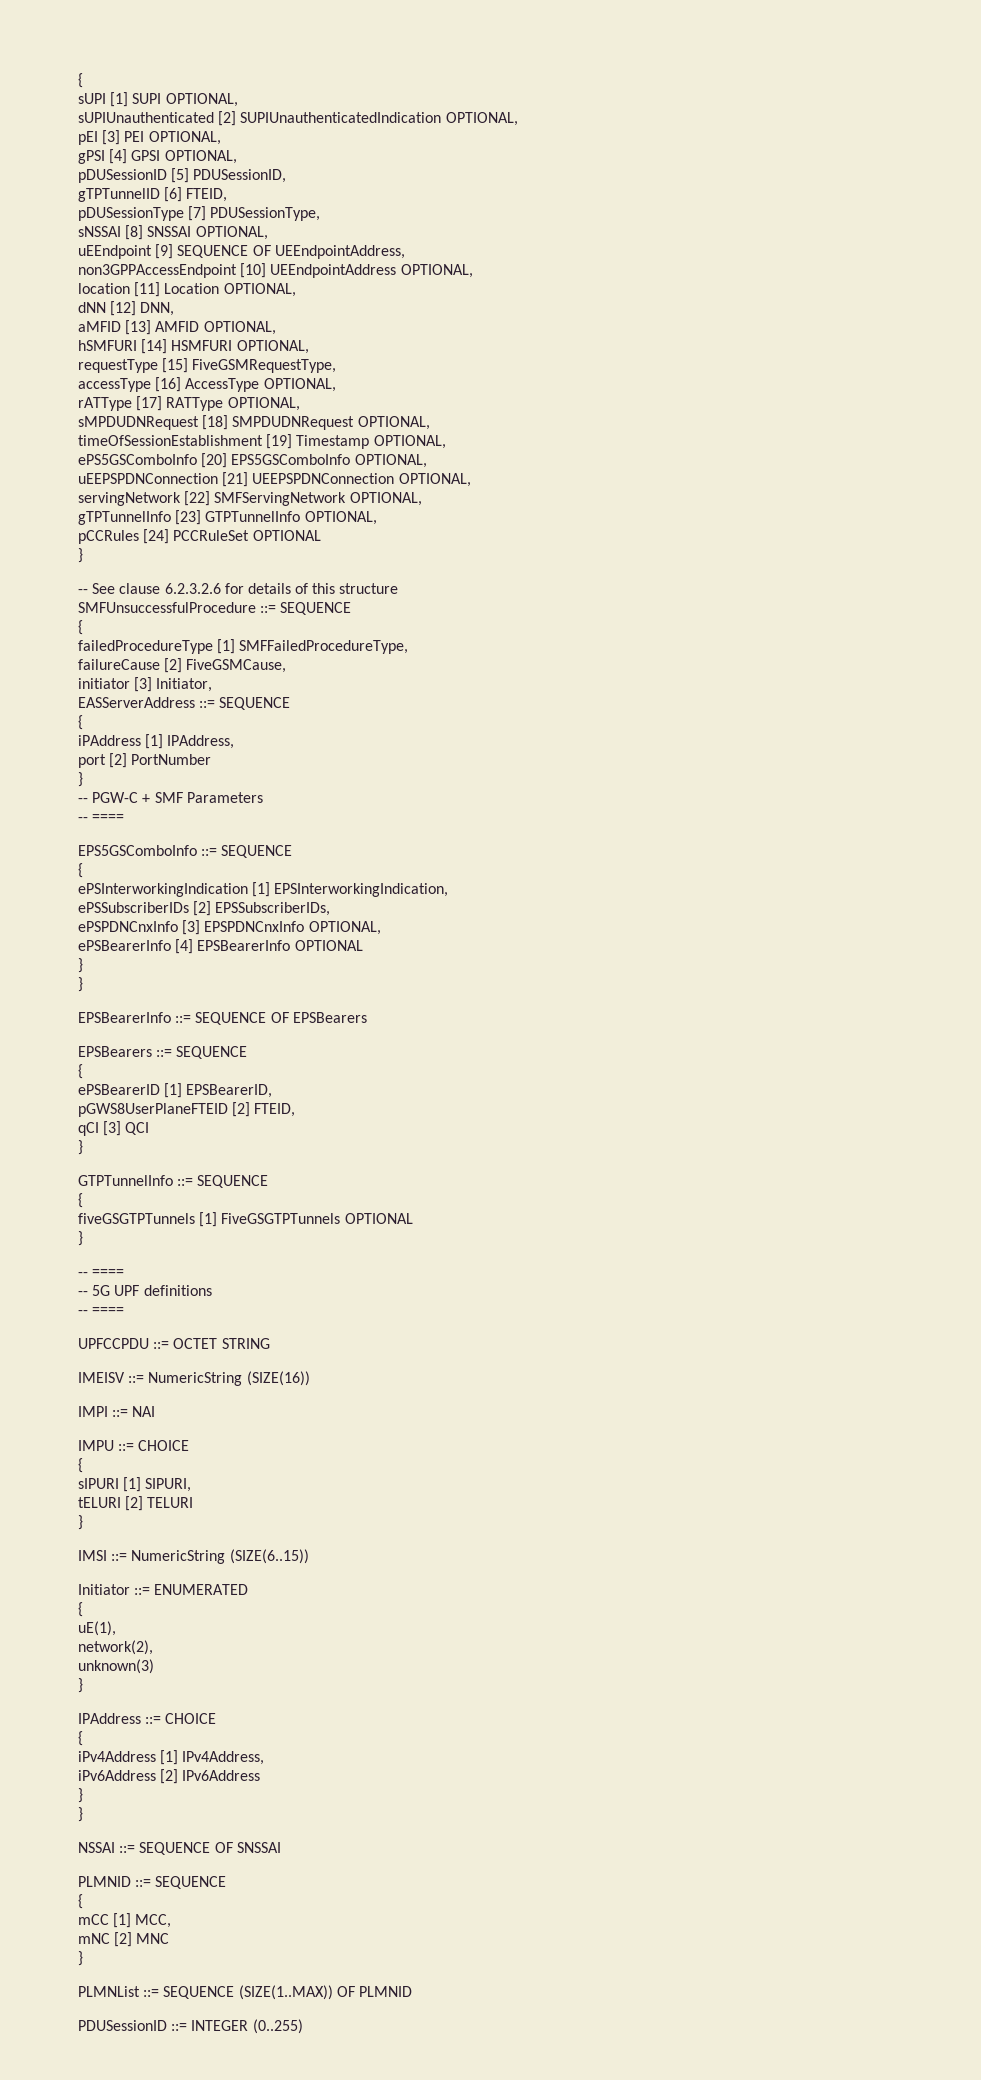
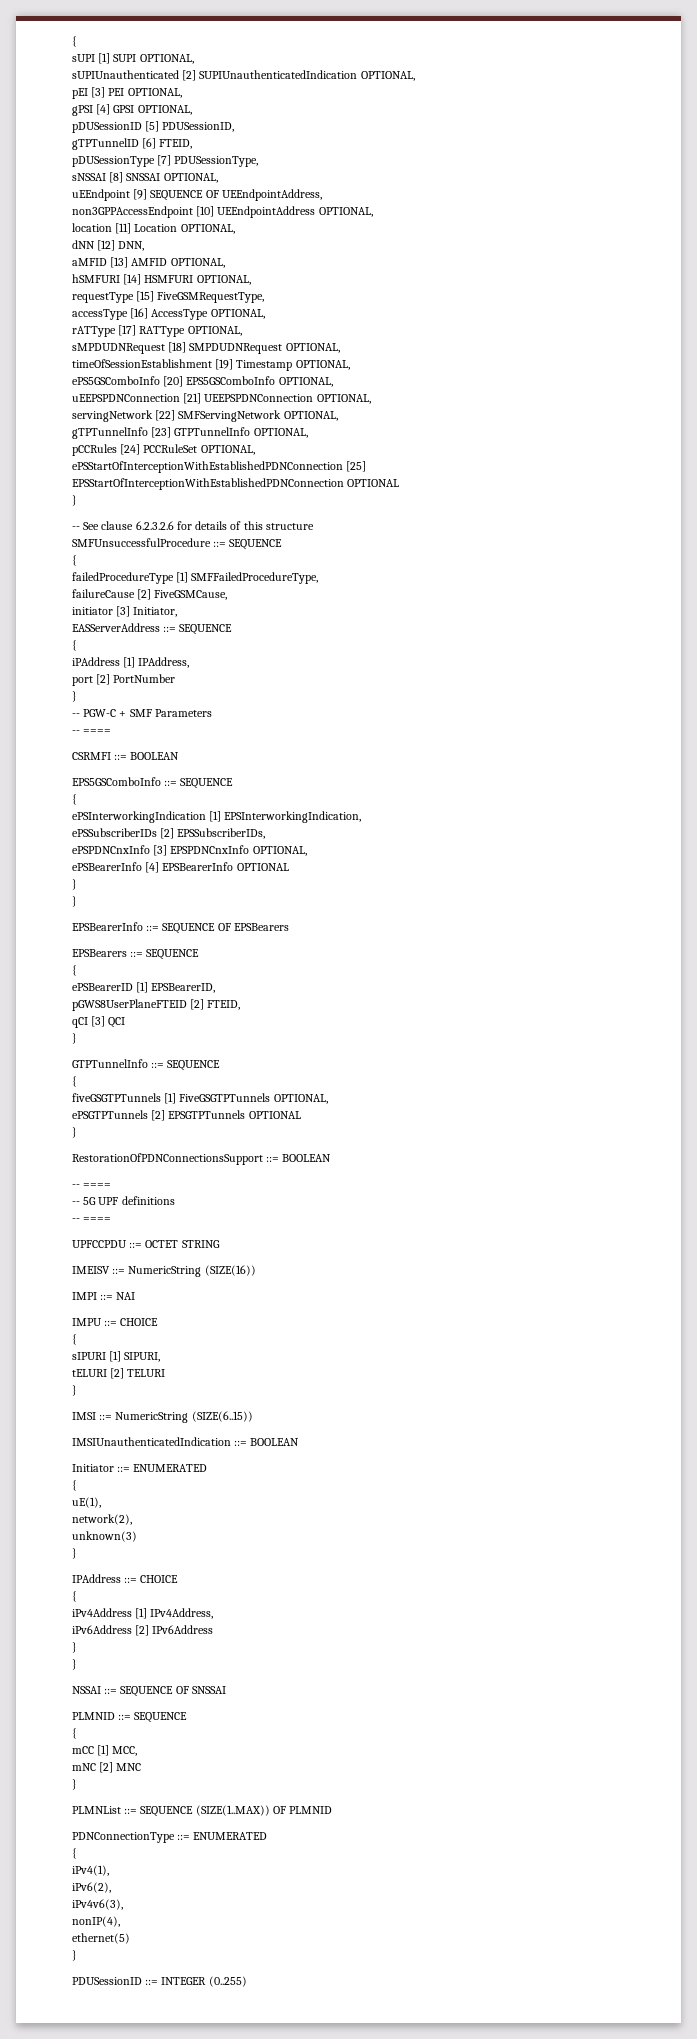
(250, 535) none -> [200,445,255,455] [72,461,367,473] [72,478,344,490] OPTIONAL, // ePSStartOfInterceptionWithEstablishedPDNConnection [25] EPSStartOfInterceptionWithEstablishedPDNConnection
(125, 818) none -> [72,752,180,760] // CSRMFI ::= BOOLEAN
[344,1213,413,1224] [78,1231,83,1246] OPTIONAL // } -> [273,1094,328,1104] [72,1110,301,1121] [72,1127,77,1138] [72,1153,332,1165] OPTIONAL, // ePSGTPTunnels [2] EPSGTPTunnels OPTIONAL // } // RestorationOfPDNConnectionsSupport ::= BOOLEAN
(309, 1556) none -> [72,1437,300,1446] // IMSIUnauthenticatedIndication ::= BOOLEAN
(412, 1991) none -> [72,1832,268,1843] [72,1848,77,1859] [72,1865,109,1876] [72,1882,111,1893] [72,1899,123,1910] [72,1916,120,1927] [72,1933,130,1944] [72,1950,77,1961] // PDNConnectionType ::= ENUMERATED // { // iPv4(1), // iPv6(2), // iPv4v6(3), // nonIP(4), // ethernet(5) // }

